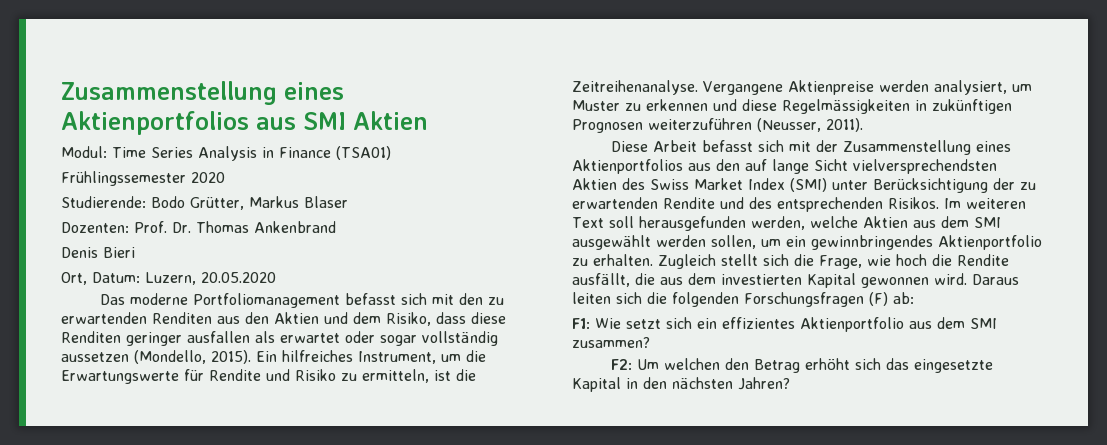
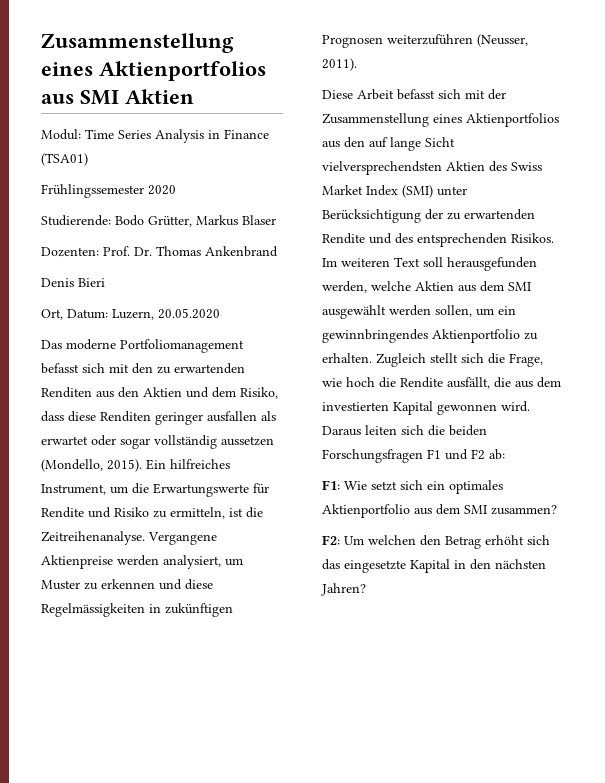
[672,292,888,307] folgenden Forschungsfragen (F) -> [449,425,487,436] [322,449,485,463] beiden Forschungsfragen F1 und F2
[722,317,795,329] effizientes -> [449,480,503,494] optimales

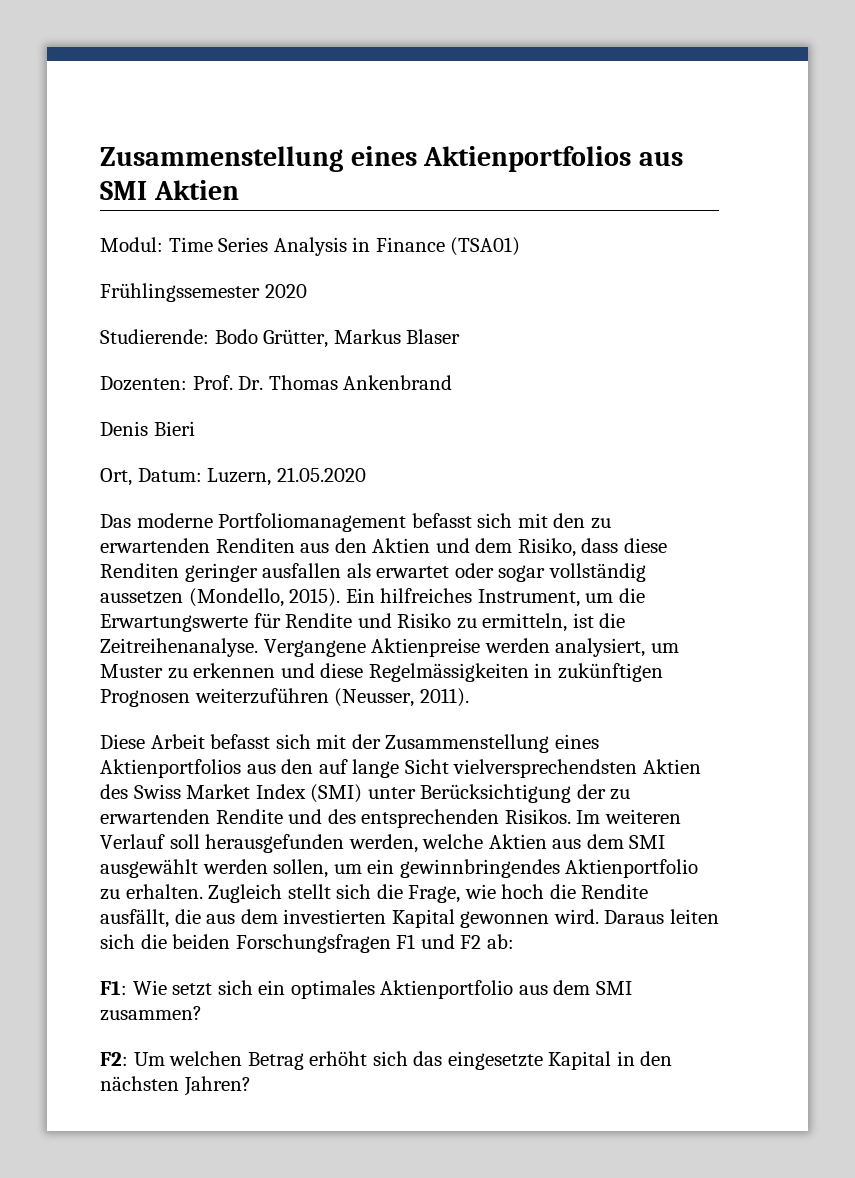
[158,308,220,319] 20.05.2020 -> [276,467,366,482] 21.05.2020
[394,257,420,267] Text -> [100,834,165,849] Verlauf
[420,535,441,546] den -> (243, 1058) none

